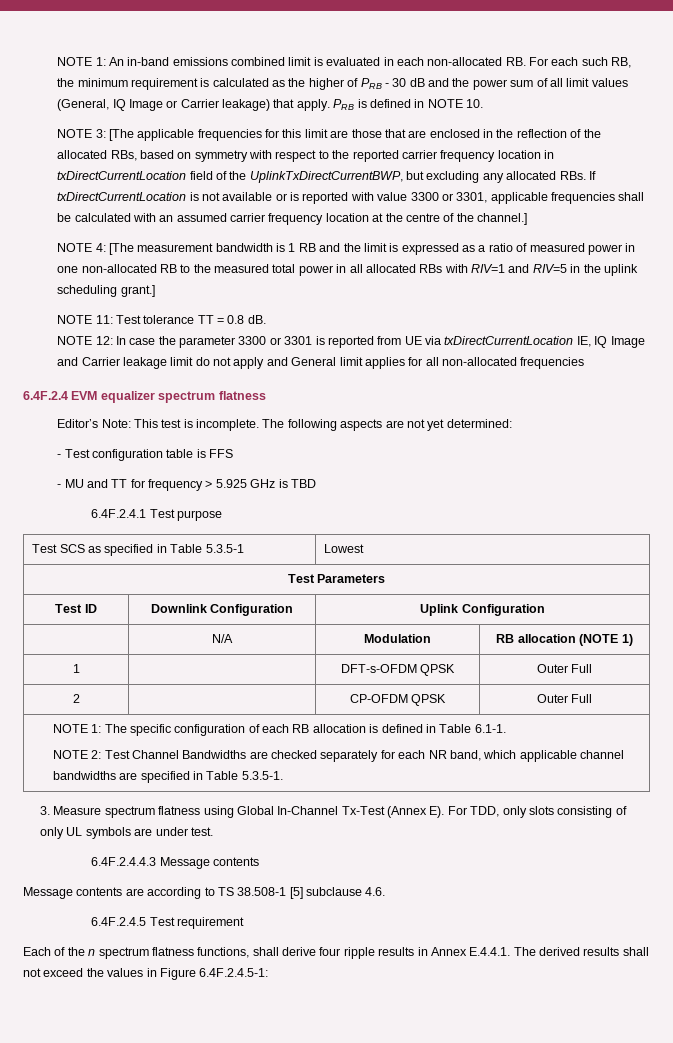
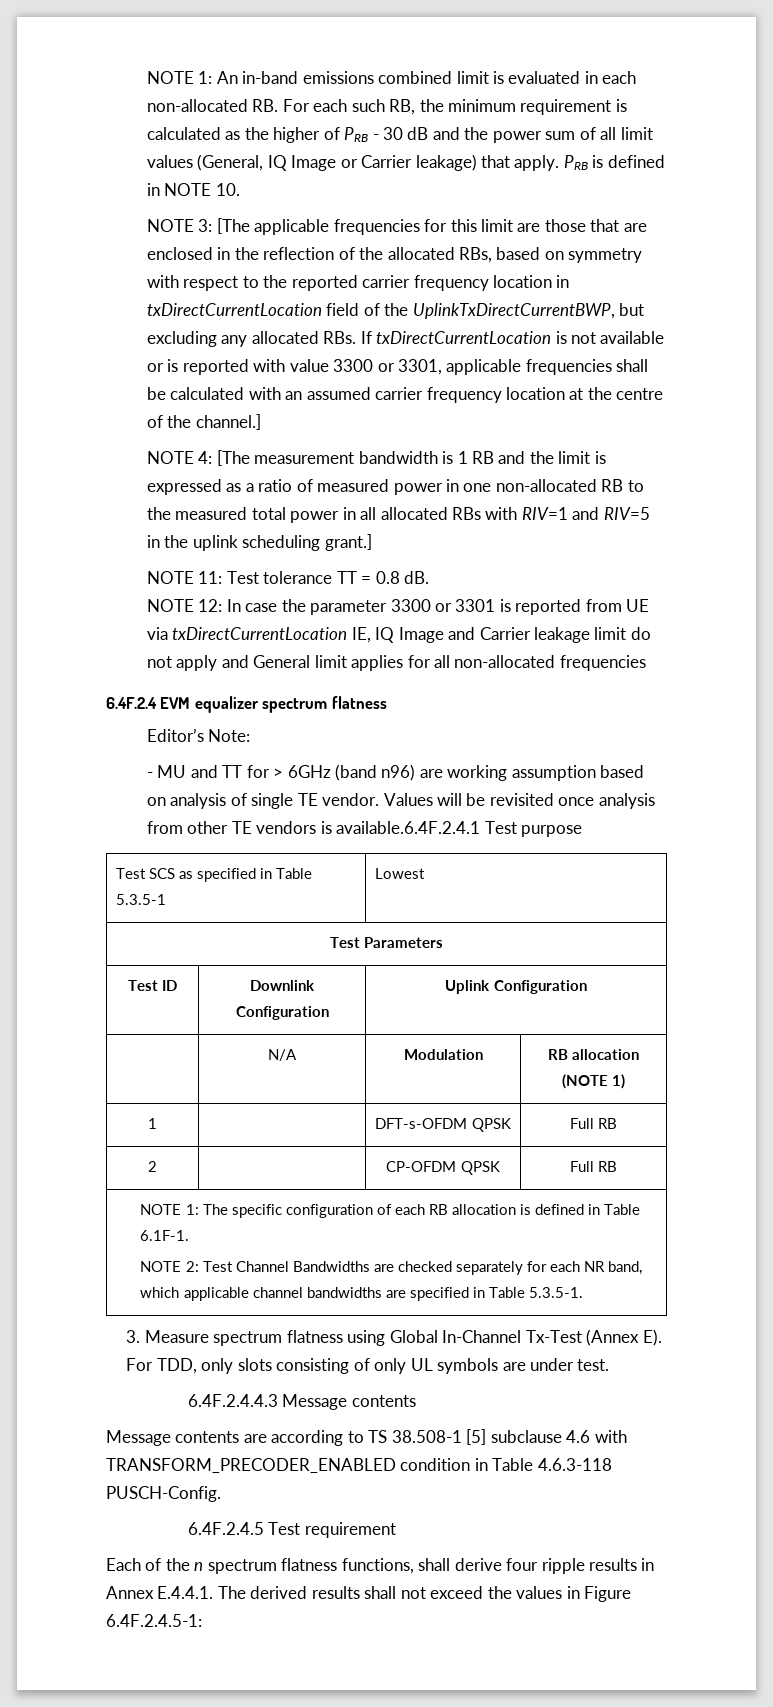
[133,419,512,431] [57,449,234,461] This test is incomplete. The following aspects are not yet determined: // - Test configuration table is FFS -> (251, 735) none
[148,479,316,491] [91,509,147,518] frequency > 5.925 GHz is TBD // 6.4F.2.4.1 -> [273,764,645,781] [146,793,655,809] [146,821,481,834] > 6GHz (band n96) are working assumption based on analysis of single TE vendor. Values will be revisited once analysis from other TE vendors is available.6.4F.2.4.1
[536,664,593,673] Outer Full -> [569,1118,618,1129] Full RB
[536,694,593,703] Outer Full -> [569,1161,618,1172] Full RB
[474,724,506,733] 6.1-1. -> [140,1230,190,1241] 6.1F-1.
[365,887,386,896] 4.6. -> [566,1430,627,1443] [106,1458,612,1473] [106,1486,221,1502] 4.6 with TRANSFORM_PRECODER_ENABLED condition in Table 4.6.3-118 PUSCH-Config.

